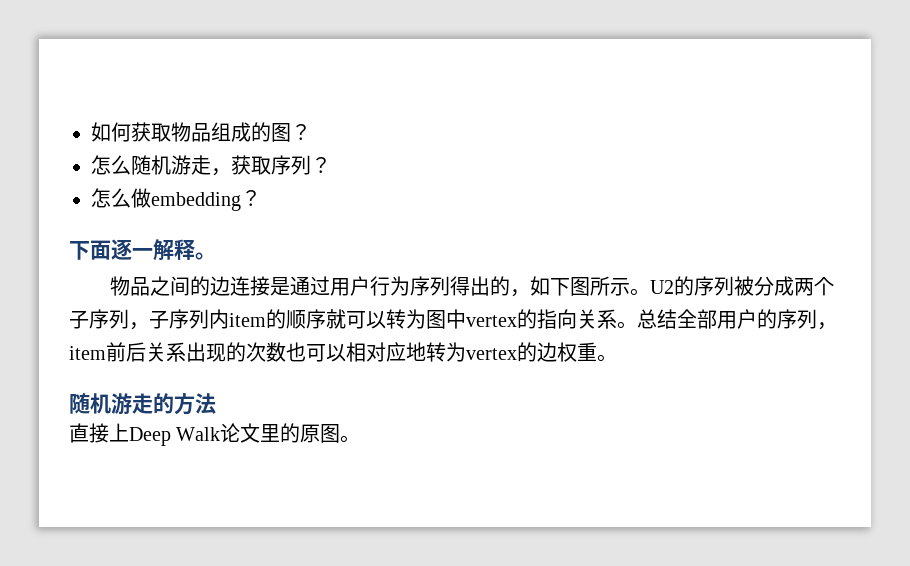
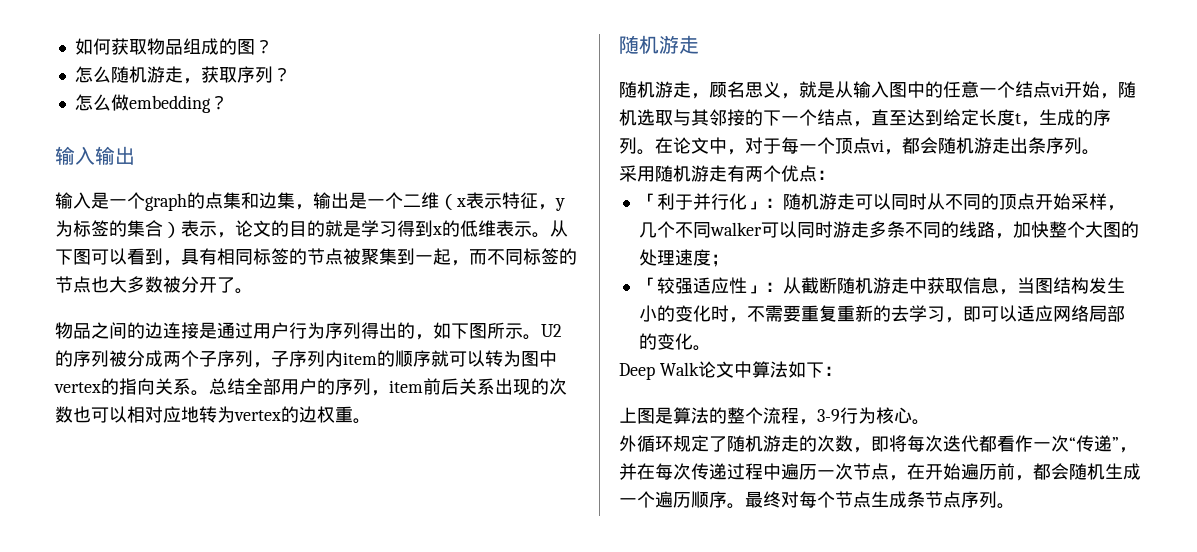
[69,239,195,261] 下面逐一解释 -> [55,146,135,165] [55,192,565,211] [55,220,568,238] [55,248,577,266] [55,276,235,293] 输入输出 // 输入是一个graph的点集和边集，输出是一个二维（x表示特征，y为标签的集合）表示，论文的目的就是学习得到x的低维表示。从下图可以看到，具有相同标签的节点被聚集到一起，而不同标签的节点也大多数被分开了
[153,393,216,415] [69,423,341,446] 的方法 // 直接上Deep Walk论文里的原图 -> [619,81,1136,99] [619,109,1111,127] [619,137,1100,155] [619,165,835,182] [638,193,1125,211] [638,221,1139,239] [638,249,729,267] [638,277,1125,295] [638,305,1125,323] [638,333,711,351] [619,361,842,380] [619,407,930,425] [619,435,1137,453] [619,463,1141,481] [619,491,997,509] // 随机游走，顾名思义，就是从输入图中的任意一个结点vi开始，随机选取与其邻接的下一个结点，直至达到给定长度t，生成的序列。在论文中，对于每一个顶点vi，都会随机游走出条序列。 // 采用随机游走有两个优点： // 「利于并行化」：随机游走可以同时从不同的顶点开始采样，几个不同walker可以同时游走多条不同的线路，加快整个大图的处理速度； // 「较强适应性」：从截断随机游走中获取信息，当图结构发生小的变化时，不需要重复重新的去学习，即可以适应网络局部的变化。 // Deep Walk论文中算法如下： // 上图是算法的整个流程，3-9行为核心。 // 外循环规定了随机游走的次数，即将每次迭代都看作一次“传递”，并在每次传递过程中遍历一次节点，在开始遍历前，都会随机生成一个遍历顺序。最终对每个节点生成条节点序列

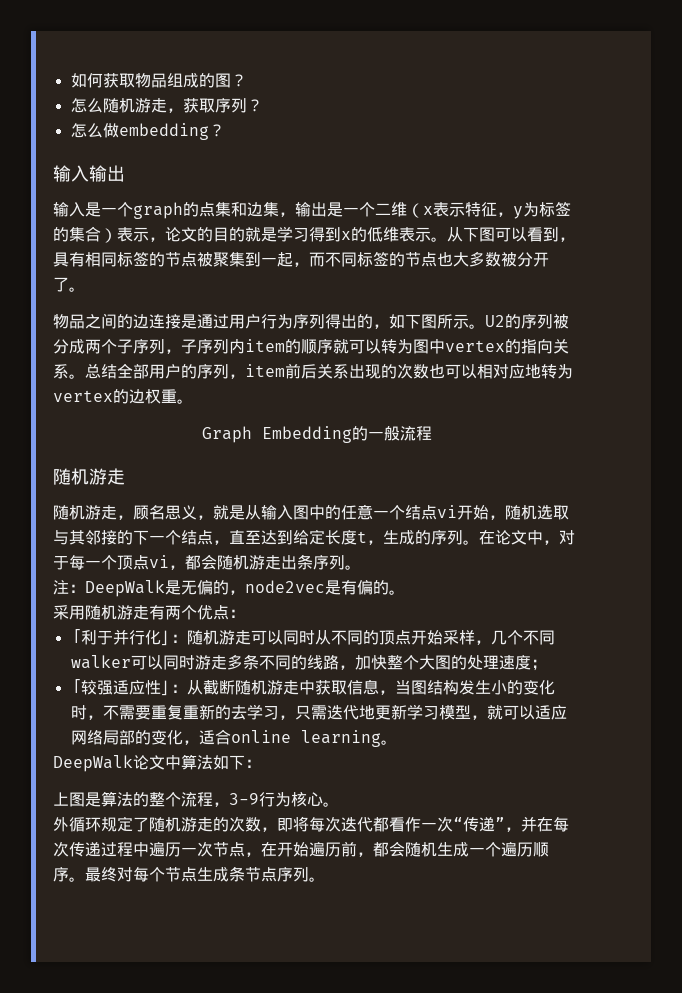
(371, 421) none -> [201,425,432,443] // Graph Embedding的一般流程
(1100, 152) none -> [53,580,405,597] // 注：DeepWalk是无偏的，node2vec是有偏的。
[962,306,981,322] 即 -> [294,704,503,720] 只需迭代地更新学习模型，就
[692,345,711,351] [619,362,699,380] 。 // Deep Walk -> [182,729,397,747] [53,755,133,772] ，适合online learning。 // DeepWalk

